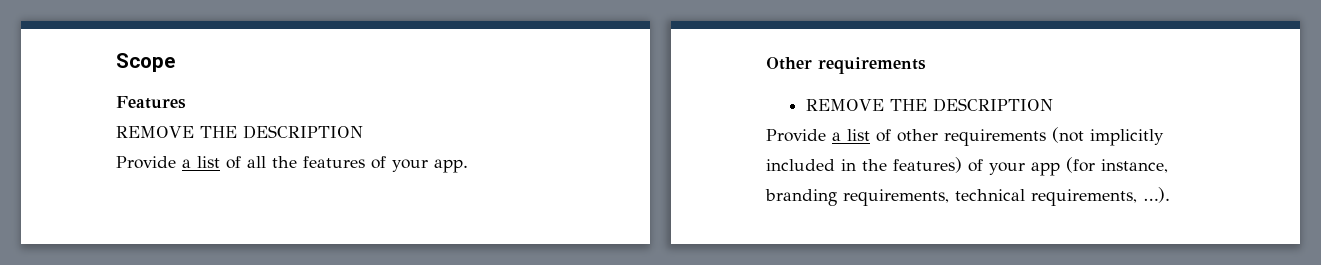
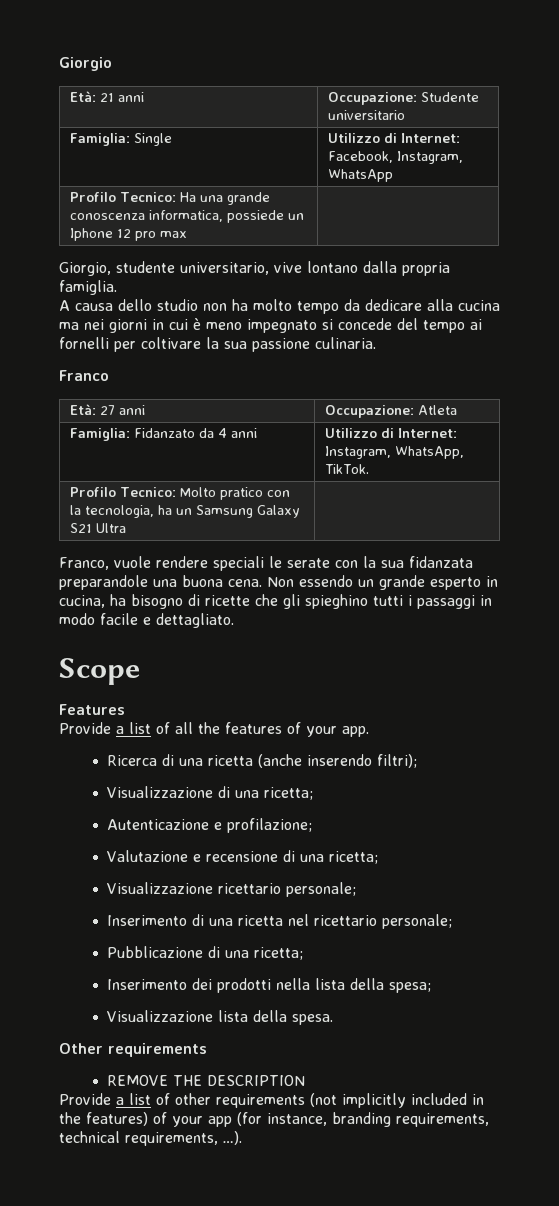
(116, 62) none -> [59,57,112,71] [70,91,145,102] [328,92,480,105] [328,110,406,120] [70,133,173,146] [328,133,461,143] [328,151,464,164] [328,169,394,182] [70,192,271,205] [70,210,305,223] [70,228,188,241] [59,261,450,276] [59,280,117,295] [59,299,500,314] [59,318,482,333] [59,337,376,352] [59,370,109,381] [70,404,146,415] [325,405,458,418] [70,428,258,441] [325,428,458,438] [325,446,465,459] [325,464,370,474] [70,487,291,500] [70,505,301,518] [70,523,127,533] [59,556,473,571] [59,575,498,590] [59,594,492,609] [59,613,234,628] Giorgio // Età: 21 anni | Occupazione: Studente universitario // Famiglia: Single | Utilizzo di Internet: Facebook, Instagram, WhatsApp // Profilo Tecnico: Ha una grande conoscenza informatica, possiede un Iphone 12 pro max | // Giorgio, studente universitario, vive lontano dalla propria famiglia. // A causa dello studio non ha molto tempo da dedicare alla cucina ma nei giorni in cui è meno impegnato si concede del tempo ai fornelli per coltivare la sua passione culinaria. // Franco // Età: 27 anni | Occupazione: Atleta // Famiglia: Fidanzato da 4 anni | Utilizzo di Internet: Instagram, WhatsApp, TikTok. // Profilo Tecnico: Molto pratico con la tecnologia, ha un Samsung Galaxy S21 Ultra | // Franco, vuole rendere speciali le serate con la sua fidanzata preparandole una buona cena. Non essendo un grande esperto in cucina, ha bisogno di ricette che gli spieghino tutti i passaggi in modo facile e dettagliato. //
[116,125,363,139] // REMOVE THE DESCRIPTION -> (125, 709) none
(468, 166) none -> [107,754,418,768] [107,786,314,800] [107,818,313,833] [107,850,379,864] [107,882,357,897] [107,914,453,929] [107,946,304,960] [107,978,432,993] [107,1010,334,1025] // Ricerca di una ricetta (anche inserendo filtri); // Visualizzazione di una ricetta; // Autenticazione e profilazione; // Valutazione e recensione di una ricetta; // Visualizzazione ricettario personale; // Inserimento di una ricetta nel ricettario personale; // Pubblicazione di una ricetta; // Inserimento dei prodotti nella lista della spesa; // Visualizzazione lista della spesa.

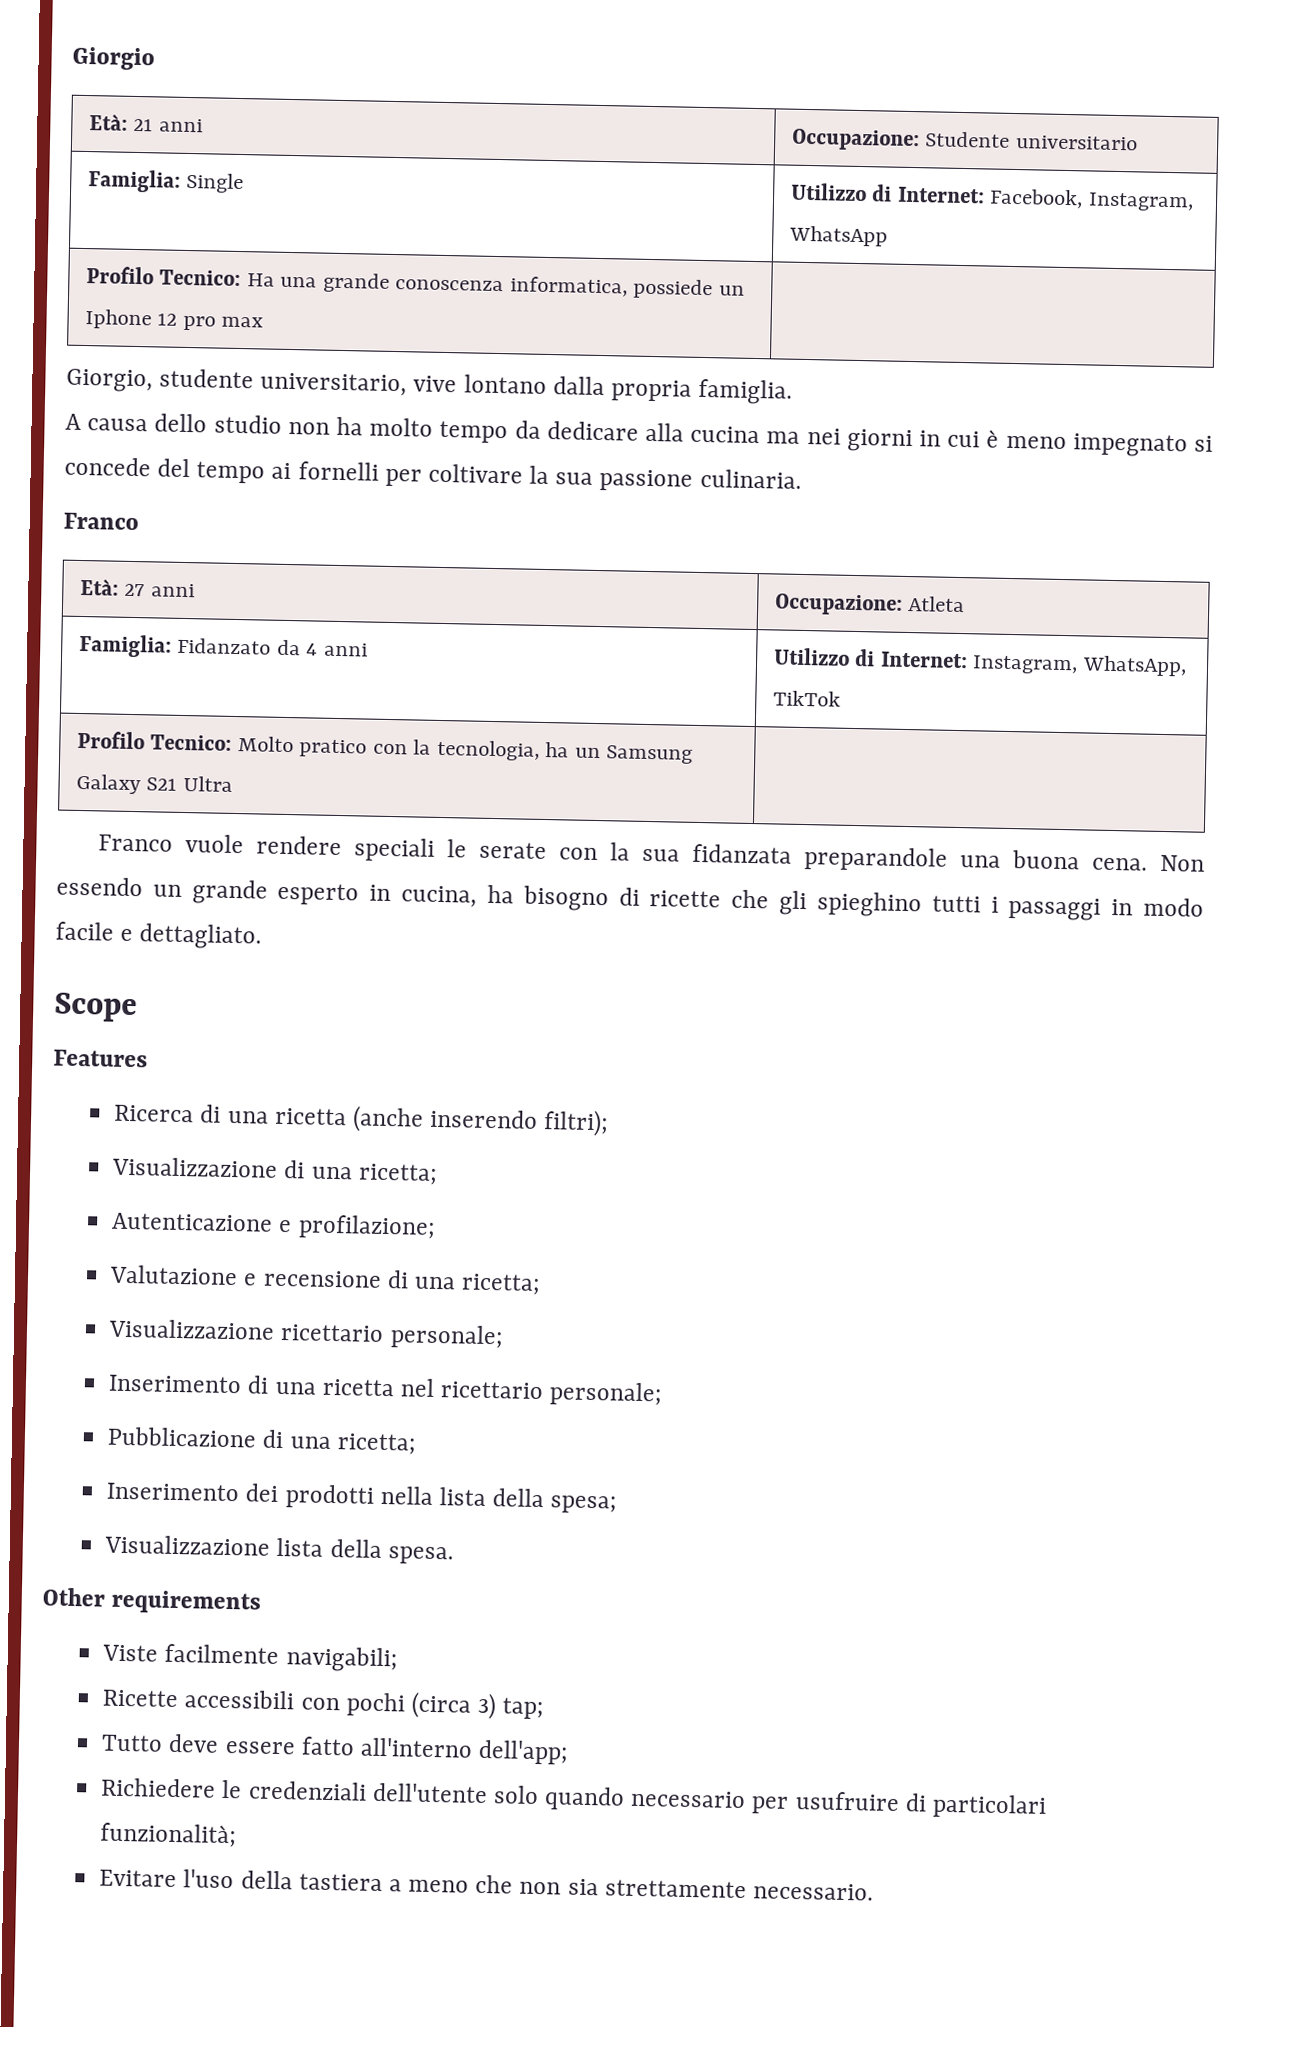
[325,464,370,474] TikTok. -> [772,690,841,707] TikTok
[59,557,109,570] Franco, -> [98,834,174,852] Franco
[59,722,369,737] // Provide a list of all the features of your app. -> (148, 1058) none
[107,1075,306,1086] [59,1093,484,1108] [59,1112,489,1127] [59,1131,242,1146] REMOVE THE DESCRIPTION // Provide a list of other requirements (not implicitly included in the features) of your app (for instance, branding requirements, technical requirements, …). -> [102,1643,398,1673] [102,1689,545,1720] [101,1733,570,1765] [100,1777,1047,1819] [100,1822,238,1848] [99,1869,874,1901] Viste facilmente navigabili; // Ricette accessibili con pochi (circa 3) tap; // Tutto deve essere fatto all'interno dell'app; // Richiedere le credenziali dell'utente solo quando necessario per usufruire di particolari funzionalità; // Evitare l'uso della tastiera a meno che non sia strettamente necessario.

